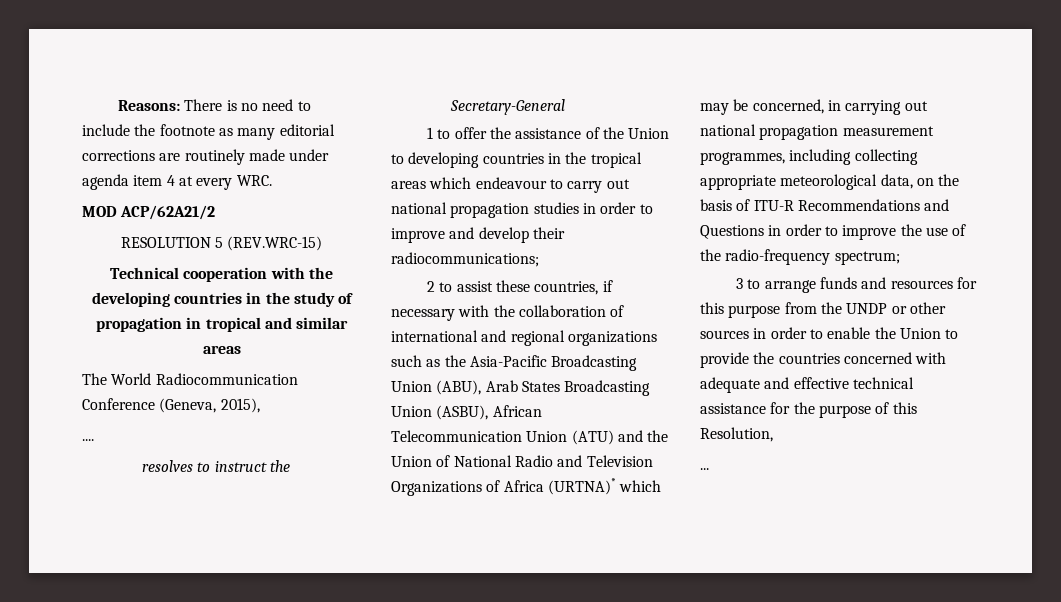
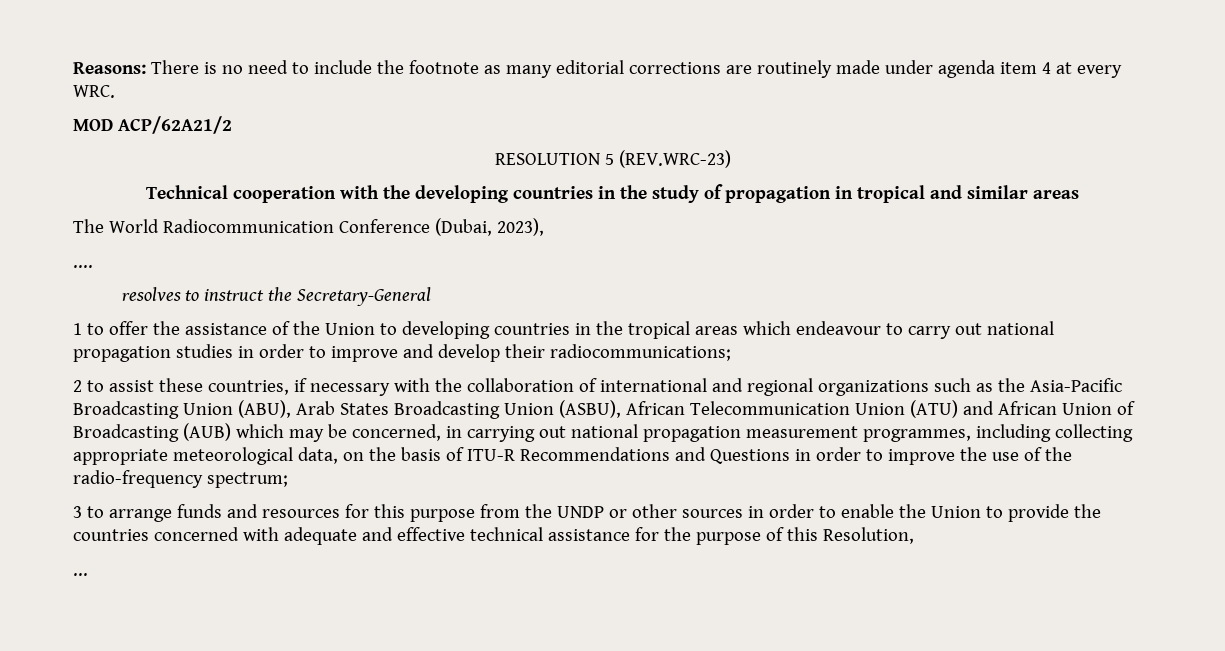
[227,236,323,251] (REV.WRC-15) -> [618,150,731,168] (REV.WRC-23)
[159,398,260,413] (Geneva, 2015), -> [434,218,544,236] (Dubai, 2023),
[647,430,669,442] the -> [997,401,1057,415] African
[453,455,653,467] [391,478,616,496] National Radio and Television Organizations of Africa (URTNA)* -> [73,423,231,442] Broadcasting (AUB)

